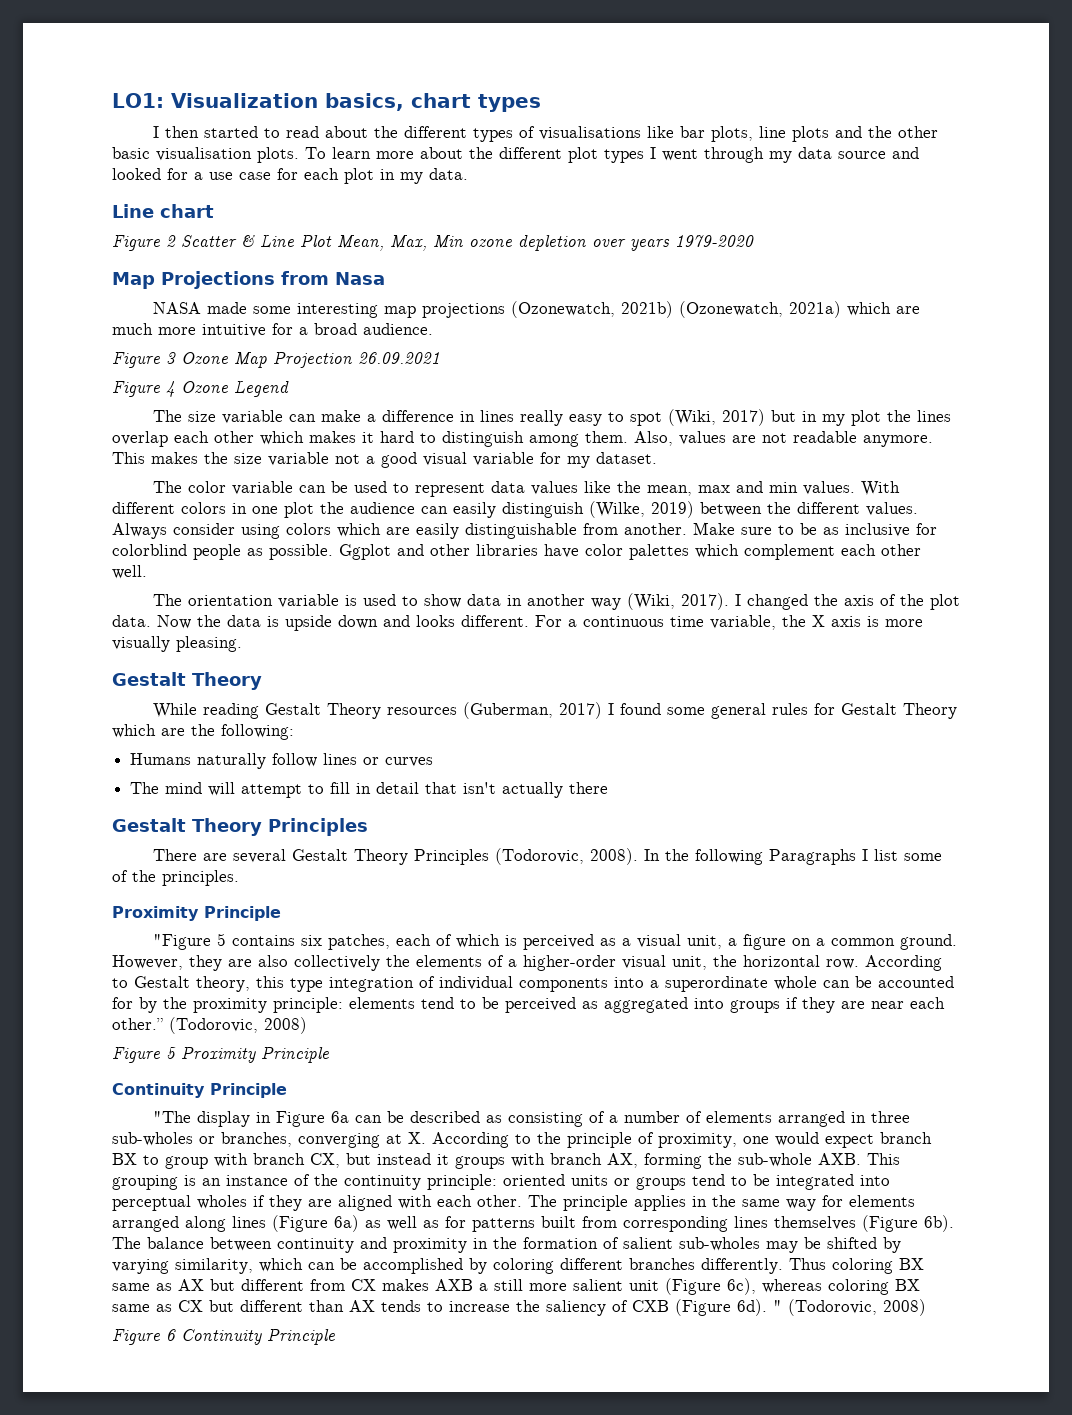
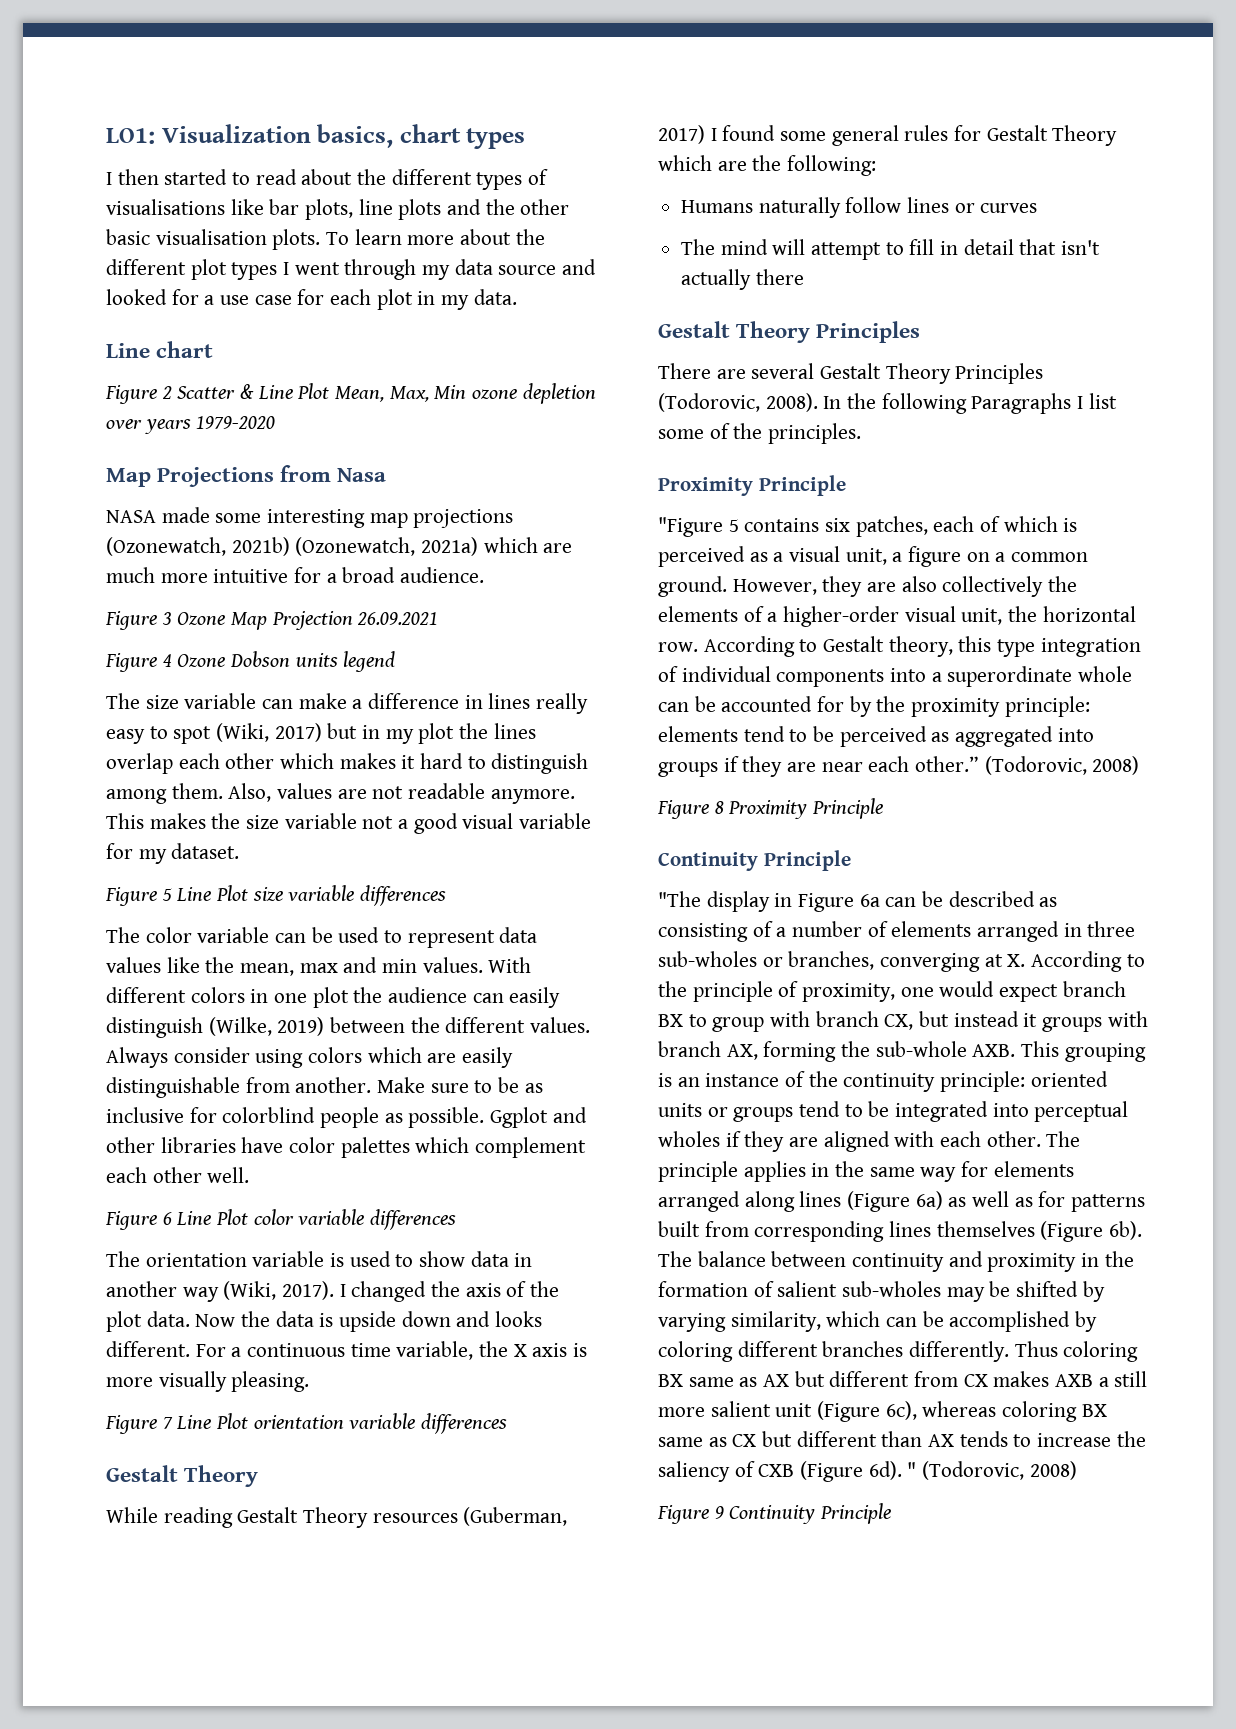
[234,381,289,397] Legend -> [230,651,396,672] Dobson units legend
(657, 458) none -> [105,885,447,906] // Figure 5 Line Plot size variable differences
(147, 572) none -> [105,1209,457,1230] // Figure 6 Line Plot color variable differences
(242, 644) none -> [105,1413,508,1434] // Figure 7 Line Plot orientation variable differences
[166,1047,176,1059] 5 -> [714,801,724,814] 8
[166,1329,176,1341] 6 -> [714,1506,724,1519] 9

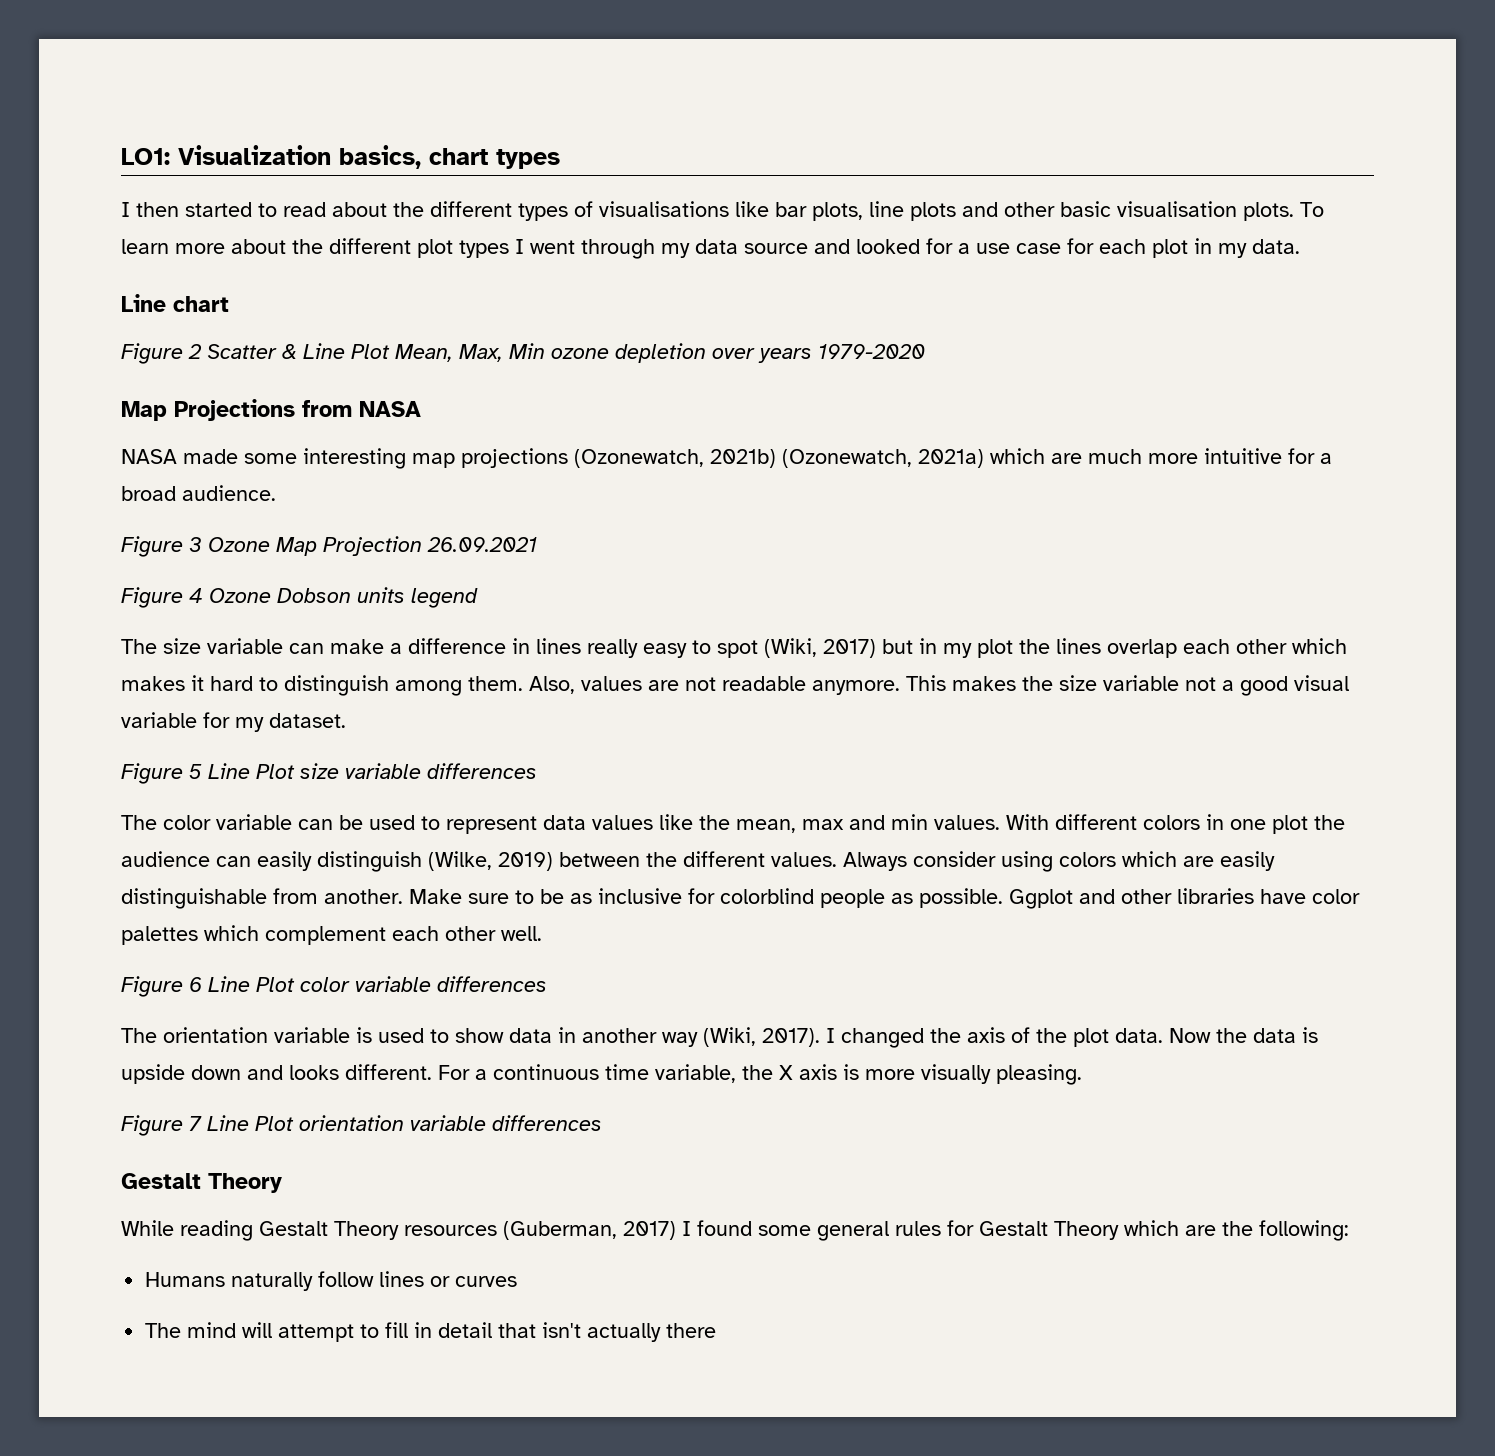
[485,199,515,215] the -> (998, 209) none
[337,468,387,482] Nasa -> [359,401,421,417] NASA
[658,321,921,343] [658,363,1044,384] [658,393,1117,414] [658,423,862,444] [658,475,846,496] [658,516,1078,537] [658,546,1089,567] [658,576,1078,597] [658,606,1136,627] [658,636,1141,657] [658,666,1133,687] [658,696,1090,717] [658,726,1094,747] [658,756,1140,777] [657,798,884,819] [658,850,851,871] [658,891,1058,912] [658,921,1136,942] [658,951,1145,972] [658,981,1126,1002] [658,1011,1148,1032] [658,1041,1146,1062] [658,1071,1108,1092] [658,1101,1129,1122] [658,1131,1081,1152] [658,1161,1074,1182] [658,1191,1146,1212] [658,1221,1143,1242] [658,1251,1134,1272] [658,1281,1105,1302] [658,1311,1098,1332] [658,1341,1139,1362] [658,1371,1148,1387] [658,1401,1107,1422] [658,1431,1146,1447] [658,1461,1077,1482] [657,1503,892,1524] // Gestalt Theory Principles // There are several Gestalt Theory Principles (Todorovic, 2008). In the following Paragraphs I list some of the principles. // Proximity Principle // "Figure 5 contains six patches, each of which is perceived as a visual unit, a figure on a common ground. However, they are also collectively the elements of a higher-order visual unit, the horizontal row. According to Gestalt theory, this type integration of individual components into a superordinate whole can be accounted for by the proximity principle: elements tend to be perceived as aggregated into groups if they are near each other.” (Todorovic, 2008) // Figure 8 Proximity Principle // Continuity Principle // "The display in Figure 6a can be described as consisting of a number of elements arranged in three sub-wholes or branches, converging at X. According to the principle of proximity, one would expect branch BX to group with branch CX, but instead it groups with branch AX, forming the sub-whole AXB. This grouping is an instance of the continuity principle: oriented units or groups tend to be integrated into perceptual wholes if they are aligned with each other. The principle applies in the same way for elements arranged along lines (Figure 6a) as well as for patterns built from corresponding lines themselves (Figure 6b). The balance between continuity and proximity in the formation of salient sub-wholes may be shifted by varying similarity, which can be accomplished by coloring different branches differently. Thus coloring BX same as AX but different from CX makes AXB a still more salient unit (Figure 6c), whereas coloring BX same as CX but different than AX tends to increase the saliency of CXB (Figure 6d). " (Todorovic, 2008) // Figure 9 Continuity Principle -> (717, 1330) none

